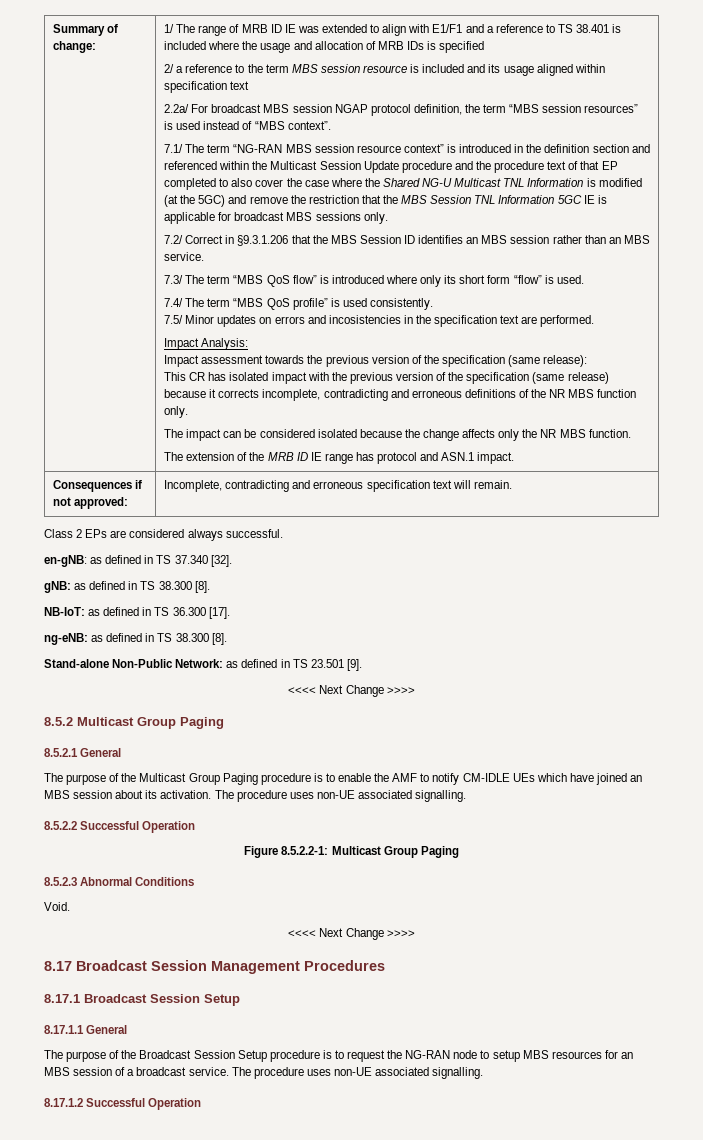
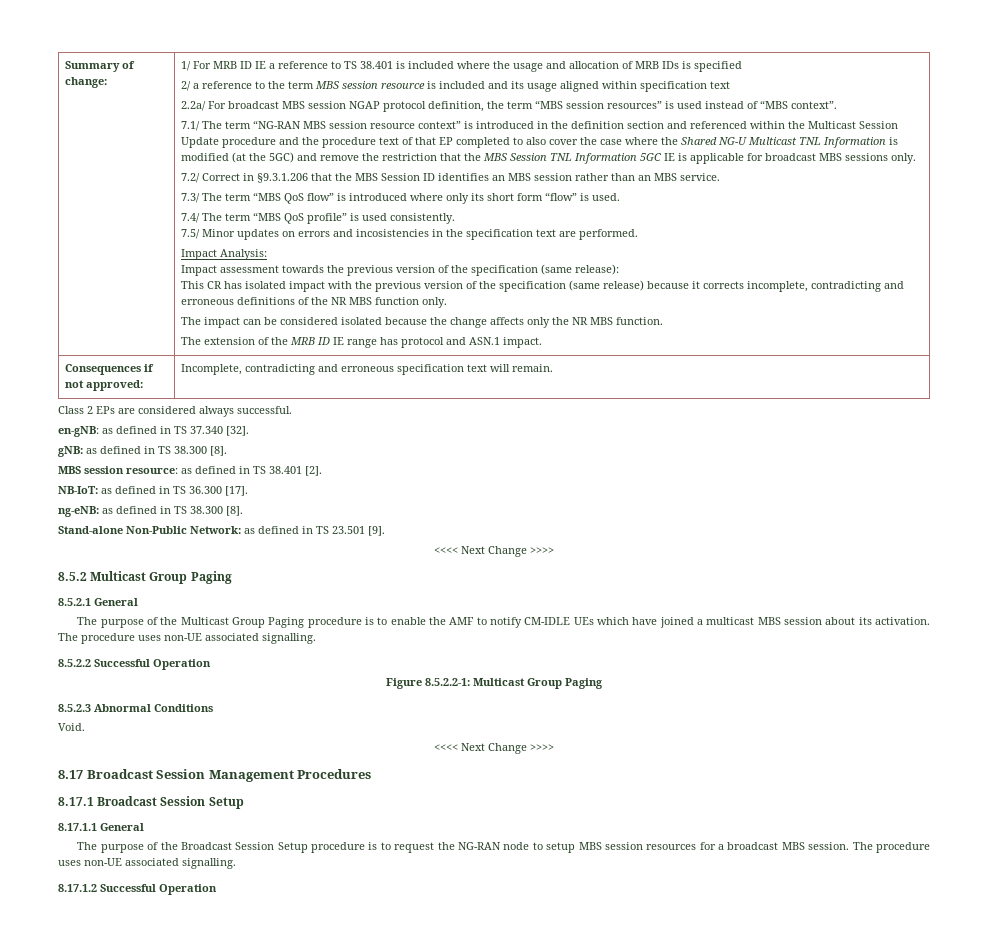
[176,24,484,36] The range of MRB ID IE was extended to align with E1/F1 and -> [192,61,266,69] For MRB ID IE
(210, 587) none -> [58,466,322,476] // MBS session resource: as defined in TS 38.401 [2].
[630,775,643,782] an -> [697,617,755,625] a multicast
(549, 1054) none -> [604,842,643,850] session
[620,1052,633,1059] [44,1067,229,1076] an MBS session of a broadcast service. -> [718,842,850,850] a broadcast MBS session.

